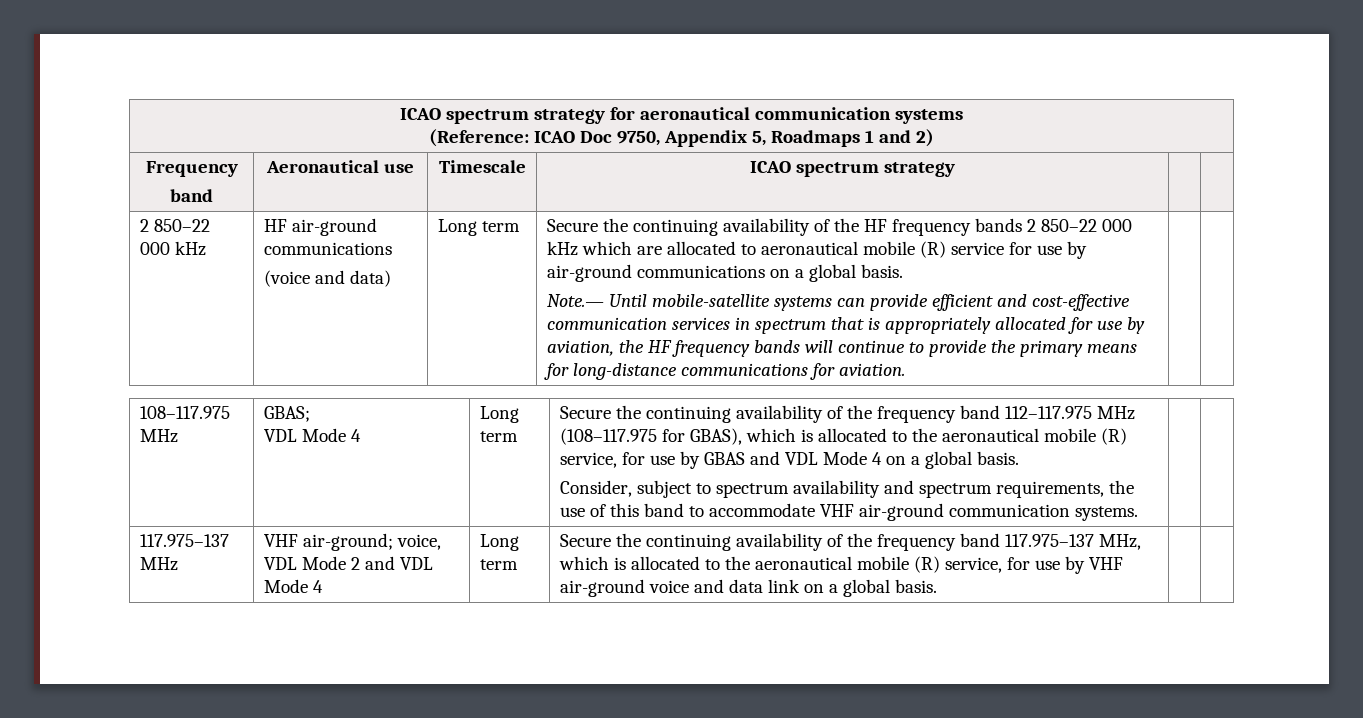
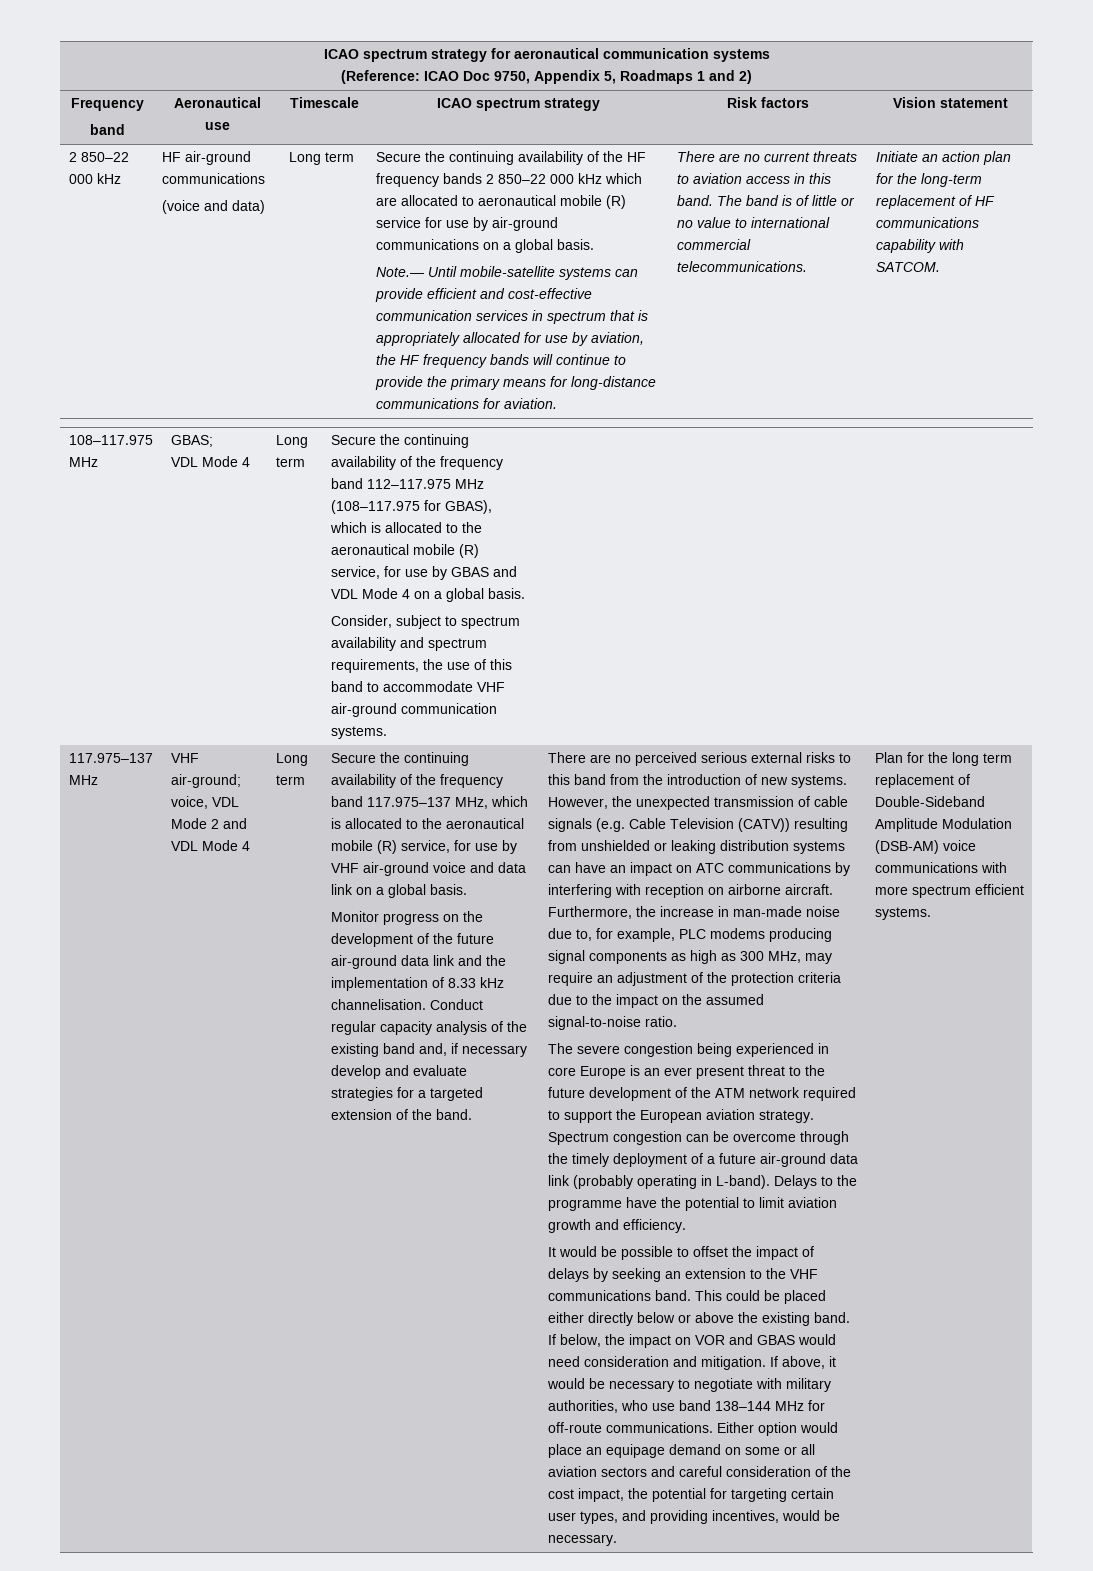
(955, 169) | -> [727,97,809,108] [892,97,1008,108] Risk factors | Vision statement
(905, 369) | -> [676,151,857,162] [676,173,831,184] [676,195,855,206] [676,217,830,228] [676,239,751,250] [676,261,807,272] [875,151,1011,165] [875,173,982,187] [875,195,995,209] [875,217,979,228] [875,239,964,253] [875,262,940,272] There are no current threats to aviation access in this band. The band is of little or no value to international commercial telecommunications. | Initiate an action plan for the long-term replacement of HF communications capability with SATCOM.
(937, 586) | | -> [330,911,483,925] [330,933,494,947] [330,955,506,969] [330,977,504,991] [330,999,483,1010] [330,1021,527,1035] [330,1043,527,1057] [330,1065,467,1079] [330,1087,483,1101] [330,1109,472,1120] [547,752,851,766] [547,774,847,788] [547,796,848,810] [547,818,848,832] [547,840,845,854] [547,862,850,876] [547,884,833,898] [547,906,840,919] [547,928,832,942] [547,950,832,964] [547,972,841,986] [547,994,764,1008] [547,1016,677,1030] [547,1043,829,1057] [547,1065,825,1079] [547,1087,856,1101] [547,1109,814,1123] [547,1131,849,1145] [547,1153,858,1167] [547,1175,857,1189] [547,1197,837,1211] [547,1219,686,1233] [547,1246,814,1260] [547,1268,818,1282] [547,1290,826,1304] [547,1312,850,1326] [547,1334,836,1348] [547,1356,836,1370] [546,1378,831,1392] [547,1400,825,1413] [547,1422,838,1436] [547,1444,815,1458] [547,1466,851,1477] [547,1488,834,1502] [547,1510,840,1524] [547,1534,617,1546] [874,752,1012,766] [874,774,970,788] [874,796,985,807] [874,818,1012,832] [874,840,976,854] [874,862,1007,873] [874,884,1024,898] [874,907,931,920] // Monitor progress on the development of the future air-ground data link and the implementation of 8.33 kHz channelisation. Conduct regular capacity analysis of the existing band and, if necessary develop and evaluate strategies for a targeted extension of the band. | There are no perceived serious external risks to this band from the introduction of new systems. However, the unexpected transmission of cable signals (e.g. Cable Television (CATV)) resulting from unshielded or leaking distribution systems can have an impact on ATC communications by interfering with reception on airborne aircraft. Furthermore, the increase in man-made noise due to, for example, PLC modems producing signal components as high as 300 MHz, may require an adjustment of the protection criteria due to the impact on the assumed signal-to-noise ratio. // The severe congestion being experienced in core Europe is an ever present threat to the future development of the ATM network required to support the European aviation strategy. Spectrum congestion can be overcome through the timely deployment of a future air-ground data link (probably operating in L-band). Delays to the programme have the potential to limit aviation growth and efficiency. // It would be possible to offset the impact of delays by seeking an extension to the VHF communications band. This could be placed either directly below or above the existing band. If below, the impact on VOR and GBAS would need consideration and mitigation. If above, it would be necessary to negotiate with military authorities, who use band 138–144 MHz for off-route communications. Either option would place an equipage demand on some or all aviation sectors and careful consideration of the cost impact, the potential for targeting certain user types, and providing incentives, would be necessary. | Plan for the long term replacement of Double-Sideband Amplitude Modulation (DSB-AM) voice communications with more spectrum efficient systems.

